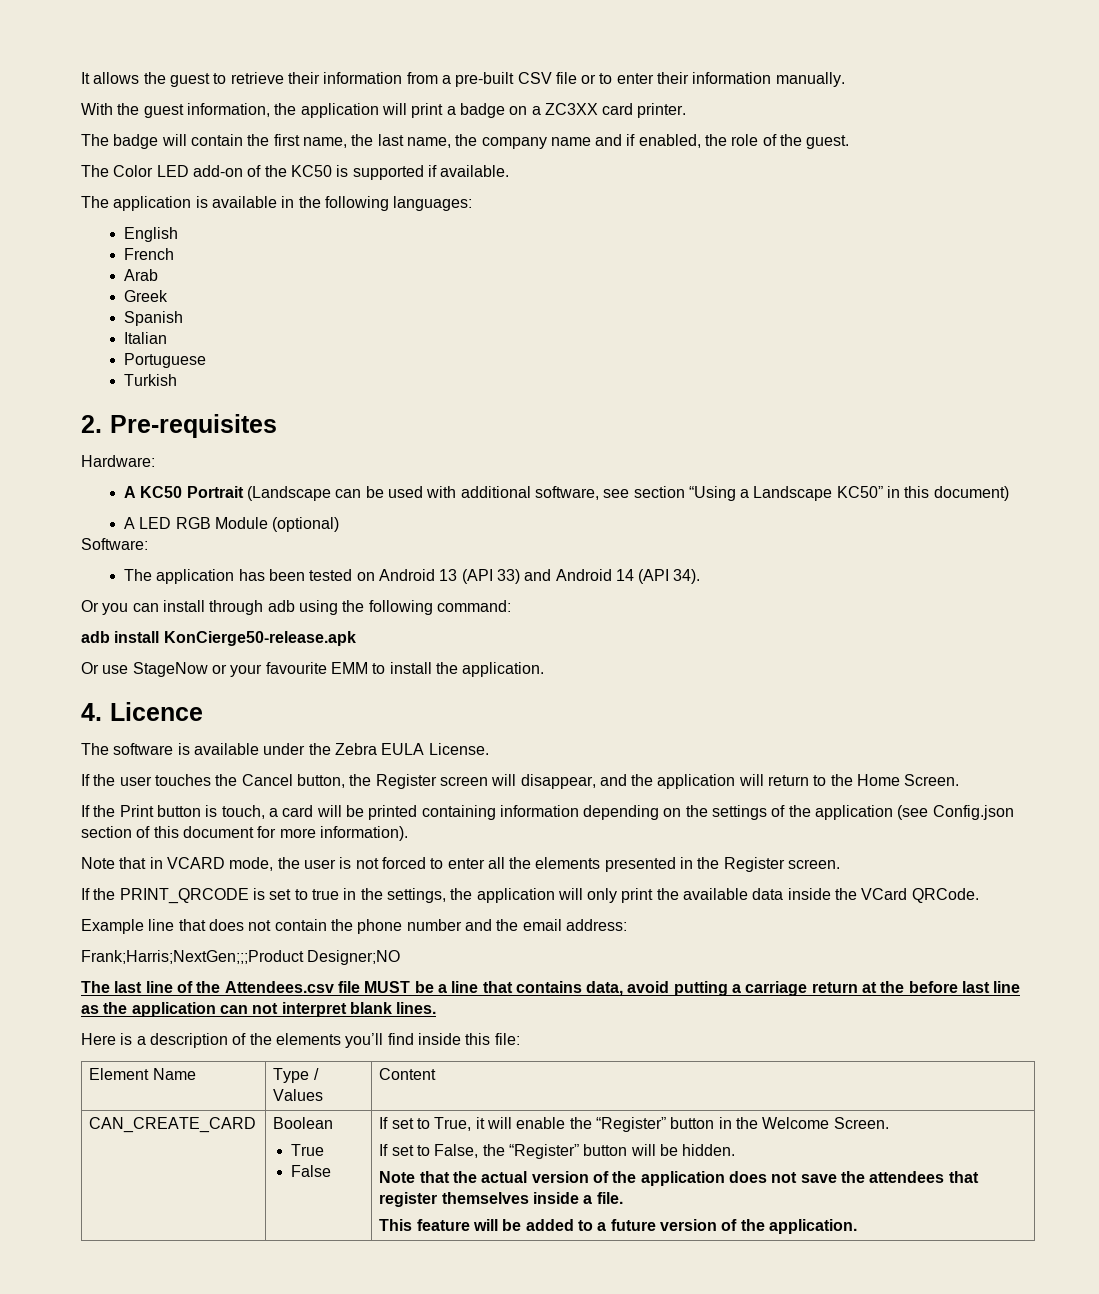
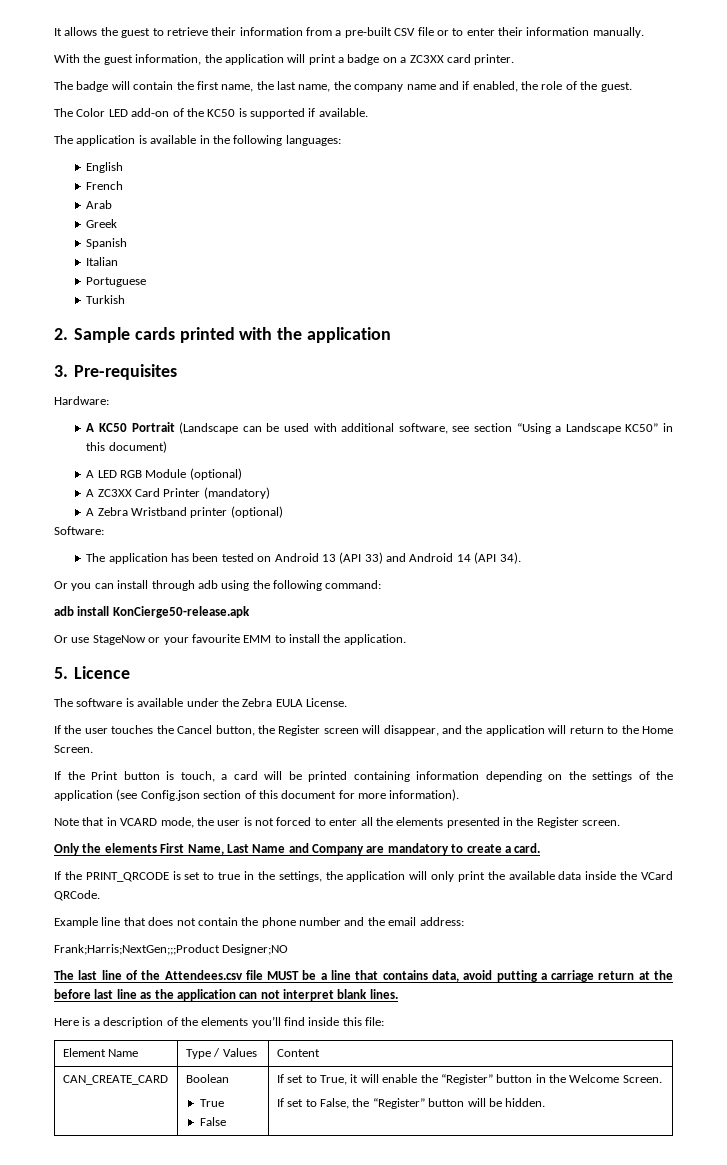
(102, 424) none -> [74,327,391,343] [54,365,68,377] Sample cards printed with the application // 3.
(340, 524) none -> [86,487,270,499] [86,506,283,518] // A ZC3XX Card Printer (mandatory) // A Zebra Wristband printer (optional)
[81,703,102,721] 4. -> [54,667,68,679] 5.
(841, 864) none -> [54,843,541,855] // Only the elements First Name, Last Name and Company are mandatory to create a card.
[379,1171,979,1186] [379,1192,623,1207] [379,1219,857,1234] // Note that the actual version of the application does not save the attendees that register themselves inside a file. // This feature will be added to a future version of the application. -> (546, 1102) none

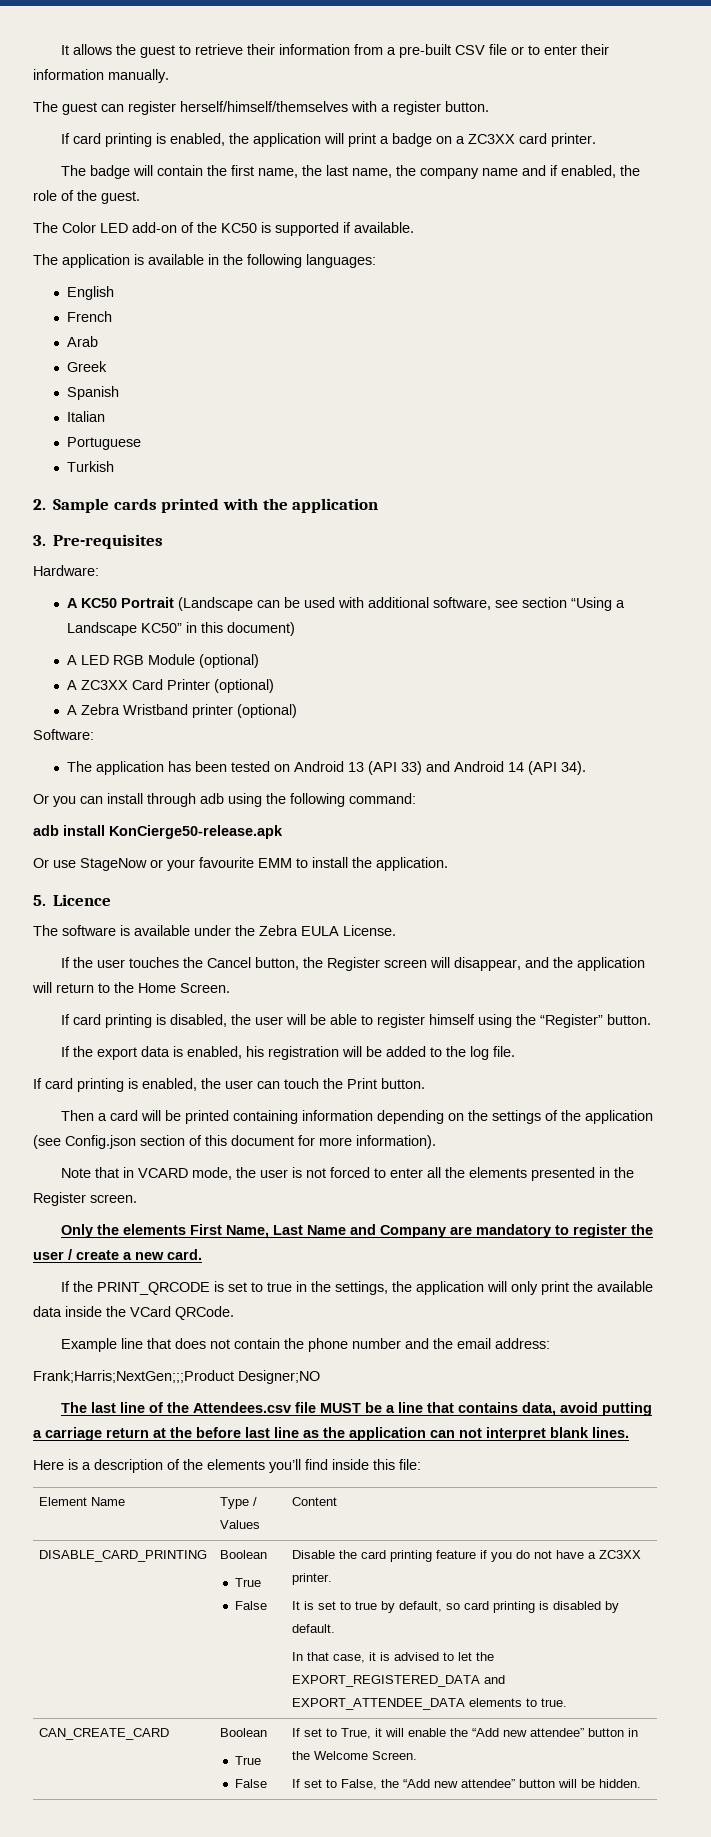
[54,54,202,65] With the guest information, -> [33,101,489,115] [61,133,226,147] The guest can register herself/himself/themselves with a register button. // If card printing is enabled,
[203,487,270,499] (mandatory) -> [213,679,274,693] (optional)
[67,771,215,782] the Print button is touch, -> [73,1014,652,1028] [61,1046,516,1060] [33,1078,425,1092] [61,1110,95,1121] card printing is disabled, the user will be able to register himself using the “Register” button. // If the export data is enabled, his registration will be added to the log file. // If card printing is enabled, the user can touch the Print button. // Then
(464, 848) none -> [573,1224,654,1238] [33,1249,72,1260] register the user /
(511, 849) none -> [135,1252,164,1260] new
(320, 1053) none -> [39,1550,208,1562] [220,1550,268,1559] [234,1578,261,1587] [234,1601,267,1610] [292,1550,642,1562] [292,1573,333,1585] [292,1601,620,1613] [292,1624,336,1633] [292,1652,495,1663] [292,1675,506,1687] [292,1698,568,1710] // DISABLE_CARD_PRINTING | Boolean // True // False | Disable the card printing feature if you do not have a ZC3XX printer. // It is set to true by default, so card printing is disabled by default. // In that case, it is advised to let the EXPORT_REGISTERED_DATA and EXPORT_ATTENDEE_DATA elements to true.
[440,1074,493,1085] “Register” -> [472,1728,585,1737] “Add new attendee”
[372,1098,425,1109] “Register” -> [403,1779,516,1788] “Add new attendee”

